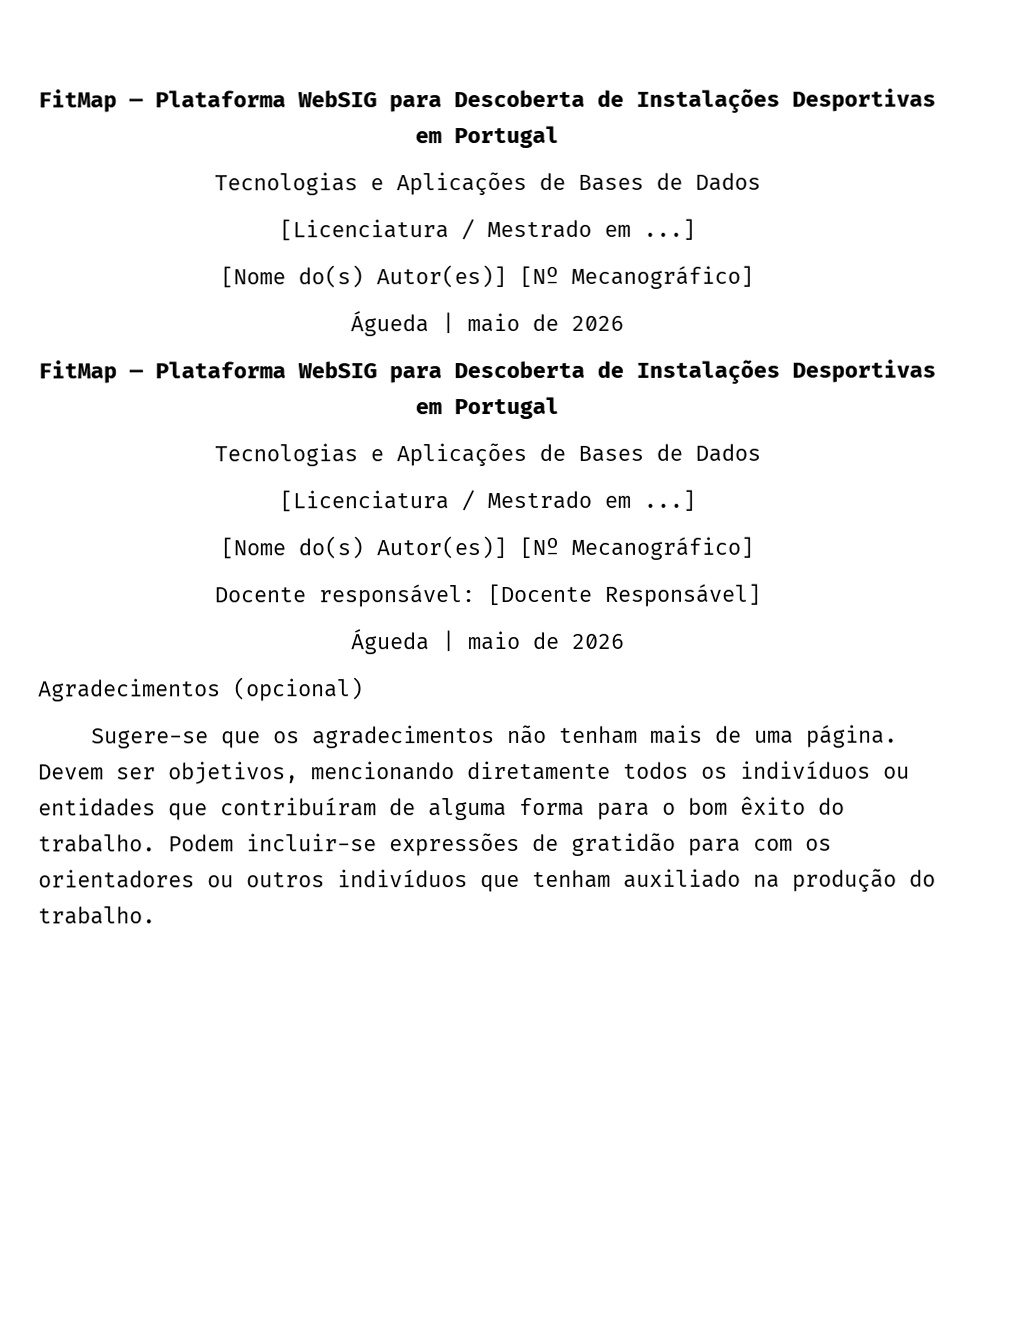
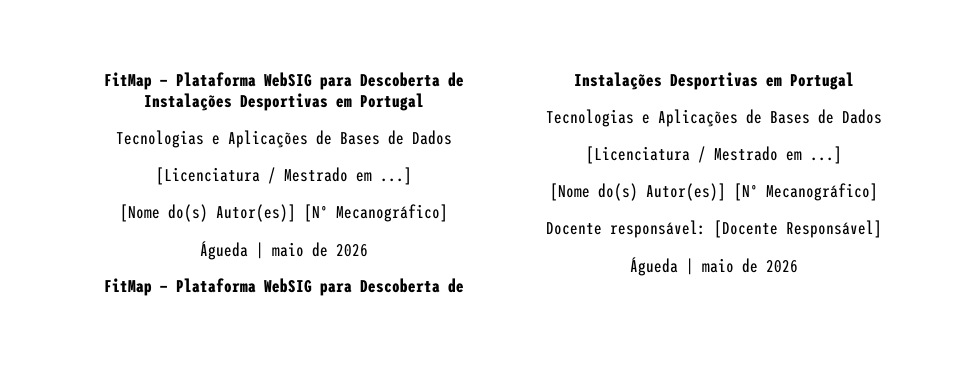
[38,677,364,702] [91,724,899,749] [38,760,910,785] [38,796,845,821] [38,832,832,857] [38,868,936,893] [38,906,156,925] // Agradecimentos (opcional) // Sugere-se que os agradecimentos não tenham mais de uma página. Devem ser objetivos, mencionando diretamente todos os indivíduos ou entidades que contribuíram de alguma forma para o bom êxito do trabalho. Podem incluir-se expressões de gratidão para com os orientadores ou outros indivíduos que tenham auxiliado na produção do trabalho. -> (798, 266) none

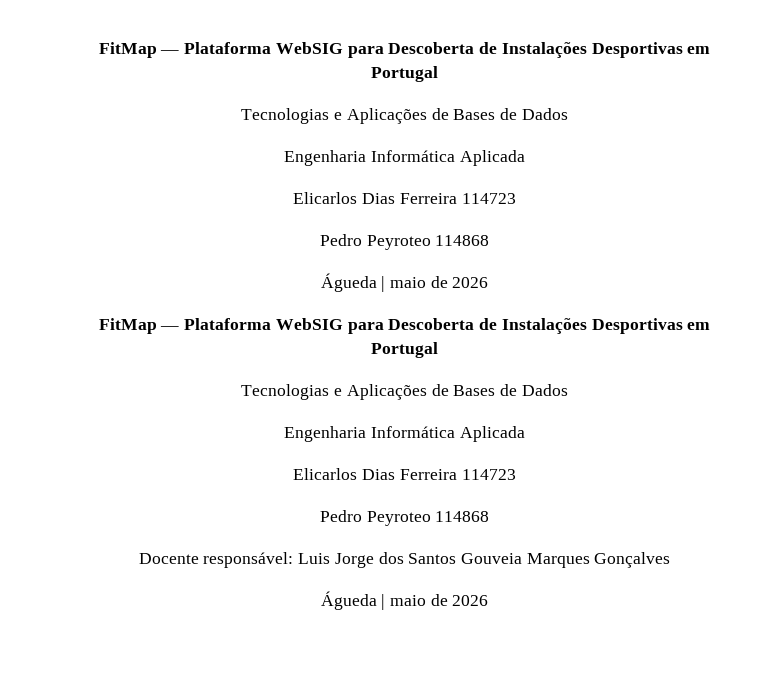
[155,167,412,185] [119,204,448,222] [Licenciatura / Mestrado em ...] // [Nome do(s) Autor(es)] [Nº Mecanográfico] -> [284,150,525,166] [293,192,516,204] [319,234,490,250] Engenharia Informática Aplicada // Elicarlos Dias Ferreira 114723 // Pedro Peyroteo 114868
[585,146,842,164] [549,183,878,201] [545,220,882,238] [Licenciatura / Mestrado em ...] // [Nome do(s) Autor(es)] [Nº Mecanográfico] // Docente responsável: [Docente Responsável] -> [284,426,525,442] [293,468,516,480] [319,510,490,526] [138,552,671,568] Engenharia Informática Aplicada // Elicarlos Dias Ferreira 114723 // Pedro Peyroteo 114868 // Docente responsável: Luis Jorge dos Santos Gouveia Marques Gonçalves

